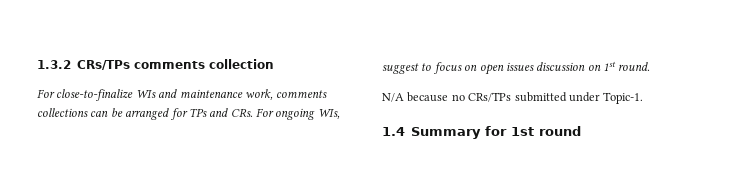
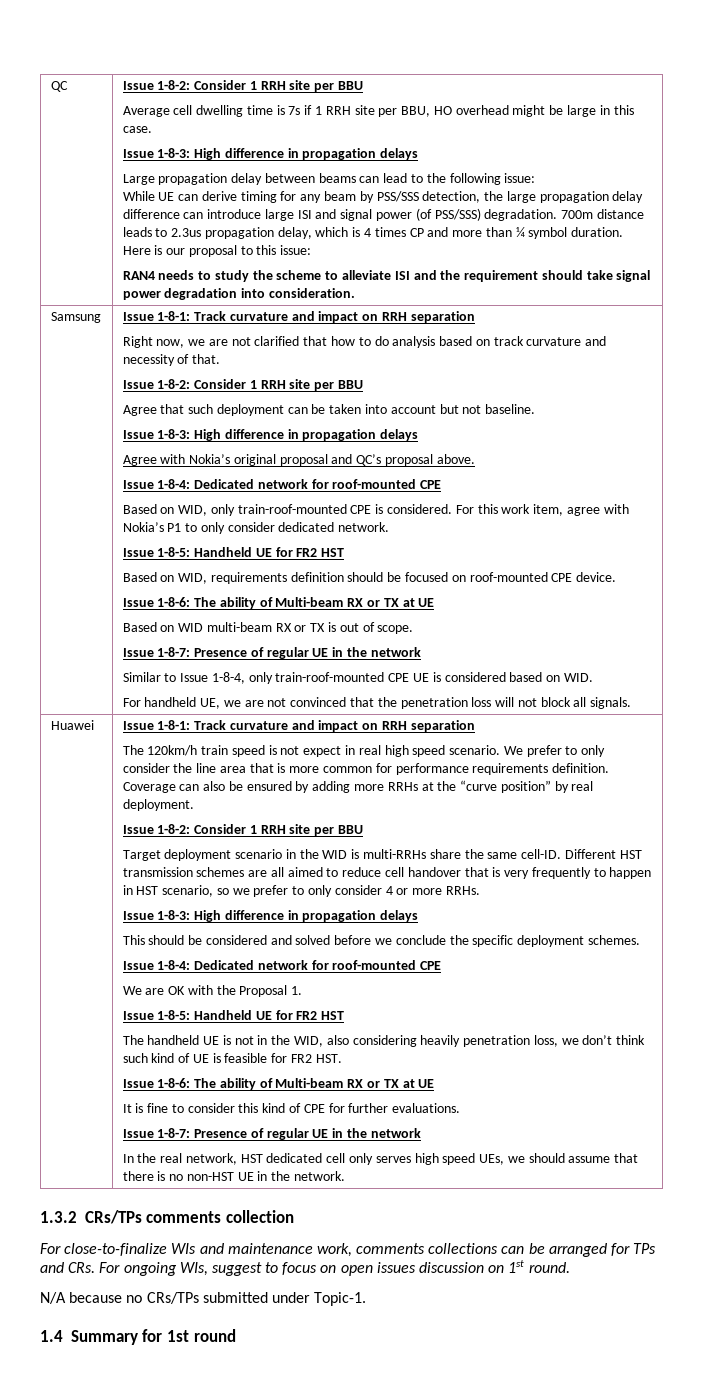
(37, 64) none -> [50,81,68,92] [122,80,364,92] [122,105,634,117] [122,126,152,133] [122,148,419,160] [122,173,536,185] [122,191,644,203] [122,208,644,221] [122,227,624,239] [122,245,312,257] [122,270,651,282] [122,288,355,300] [50,312,101,323] [122,311,475,323] [122,336,607,348] [122,354,221,366] [122,379,364,391] [122,404,536,416] [122,429,419,441] [122,454,475,466] [122,479,442,489] [122,504,629,516] [122,522,390,534] [122,547,345,557] [122,572,617,584] [122,597,435,609] [122,622,414,634] [122,647,421,659] [122,672,593,684] [122,697,632,709] [50,720,94,730] [122,720,475,732] [122,745,606,757] [122,763,610,775] [122,780,594,793] [122,799,194,811] [122,824,364,836] [122,849,642,861] [122,867,652,879] [122,885,480,897] [122,910,419,922] [122,935,640,947] [122,960,442,970] [122,985,303,997] [122,1010,345,1020] [122,1035,646,1047] [122,1053,342,1063] [122,1078,435,1090] [122,1103,461,1113] [122,1128,421,1140] [122,1153,639,1165] [122,1171,346,1181] QC | Issue 1-8-2: Consider 1 RRH site per BBU // Average cell dwelling time is 7s if 1 RRH site per BBU, HO overhead might be large in this case. // Issue 1-8-3: High difference in propagation delays // Large propagation delay between beams can lead to the following issue: // While UE can derive timing for any beam by PSS/SSS detection, the large propagation delay difference can introduce large ISI and signal power (of PSS/SSS) degradation. 700m distance leads to 2.3us propagation delay, which is 4 times CP and more than ¼ symbol duration. Here is our proposal to this issue: // RAN4 needs to study the scheme to alleviate ISI and the requirement should take signal power degradation into consideration. // Samsung | Issue 1-8-1: Track curvature and impact on RRH separation // Right now, we are not clarified that how to do analysis based on track curvature and necessity of that. // Issue 1-8-2: Consider 1 RRH site per BBU // Agree that such deployment can be taken into account but not baseline. // Issue 1-8-3: High difference in propagation delays // Agree with Nokia’s original proposal and QC’s proposal above. // Issue 1-8-4: Dedicated network for roof-mounted CPE // Based on WID, only train-roof-mounted CPE is considered. For this work item, agree with Nokia’s P1 to only consider dedicated network. // Issue 1-8-5: Handheld UE for FR2 HST // Based on WID, requirements definition should be focused on roof-mounted CPE device. // Issue 1-8-6: The ability of Multi-beam RX or TX at UE // Based on WID multi-beam RX or TX is out of scope. // Issue 1-8-7: Presence of regular UE in the network // Similar to Issue 1-8-4, only train-roof-mounted CPE UE is considered based on WID. // For handheld UE, we are not convinced that the penetration loss will not block all signals. // Huawei | Issue 1-8-1: Track curvature and impact on RRH separation // The 120km/h train speed is not expect in real high speed scenario. We prefer to only consider the line area that is more common for performance requirements definition. Coverage can also be ensured by adding more RRHs at the “curve position” by real deployment. // Issue 1-8-2: Consider 1 RRH site per BBU // Target deployment scenario in the WID is multi-RRHs share the same cell-ID. Different HST transmission schemes are all aimed to reduce cell handover that is very frequently to happen in HST scenario, so we prefer to only consider 4 or more RRHs. // Issue 1-8-3: High difference in propagation delays // This should be considered and solved before we conclude the specific deployment schemes. // Issue 1-8-4: Dedicated network for roof-mounted CPE // We are OK with the Proposal 1. // Issue 1-8-5: Handheld UE for FR2 HST // The handheld UE is not in the WID, also considering heavily penetration loss, we don’t think such kind of UE is feasible for FR2 HST. // Issue 1-8-6: The ability of Multi-beam RX or TX at UE // It is fine to consider this kind of CPE for further evaluations. // Issue 1-8-7: Presence of regular UE in the network // In the real network, HST dedicated cell only serves high speed UEs, we should assume that there is no non-HST UE in the network. //

